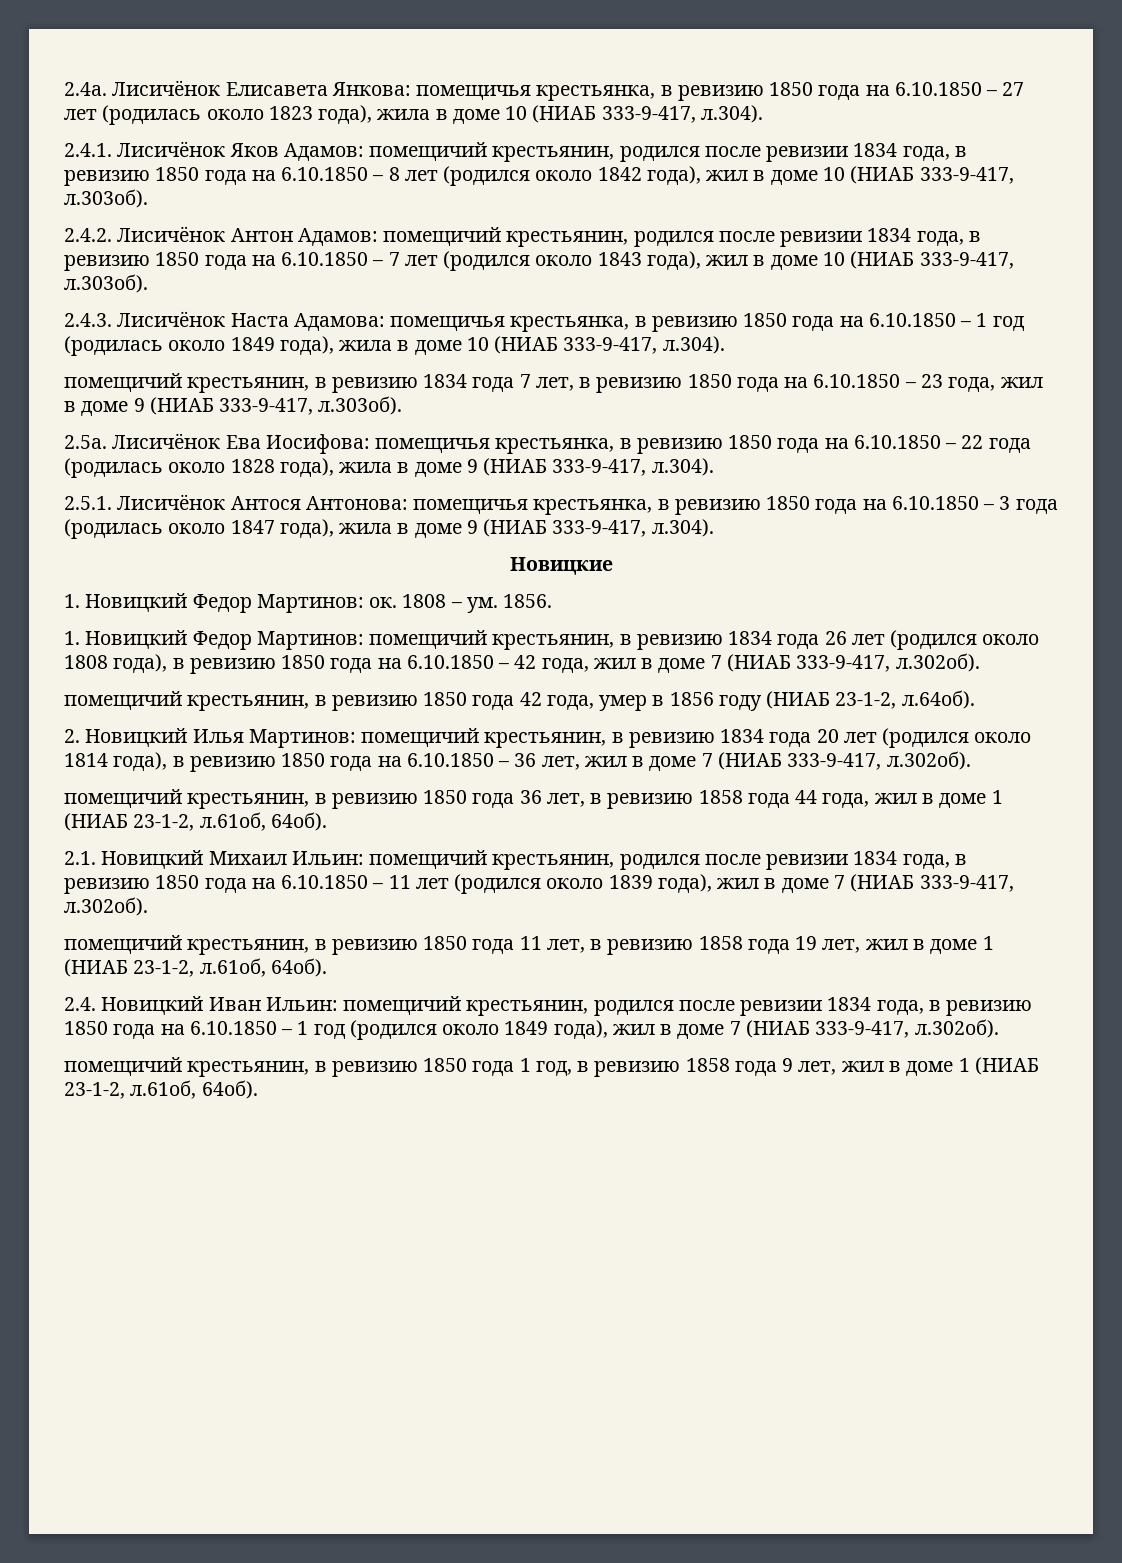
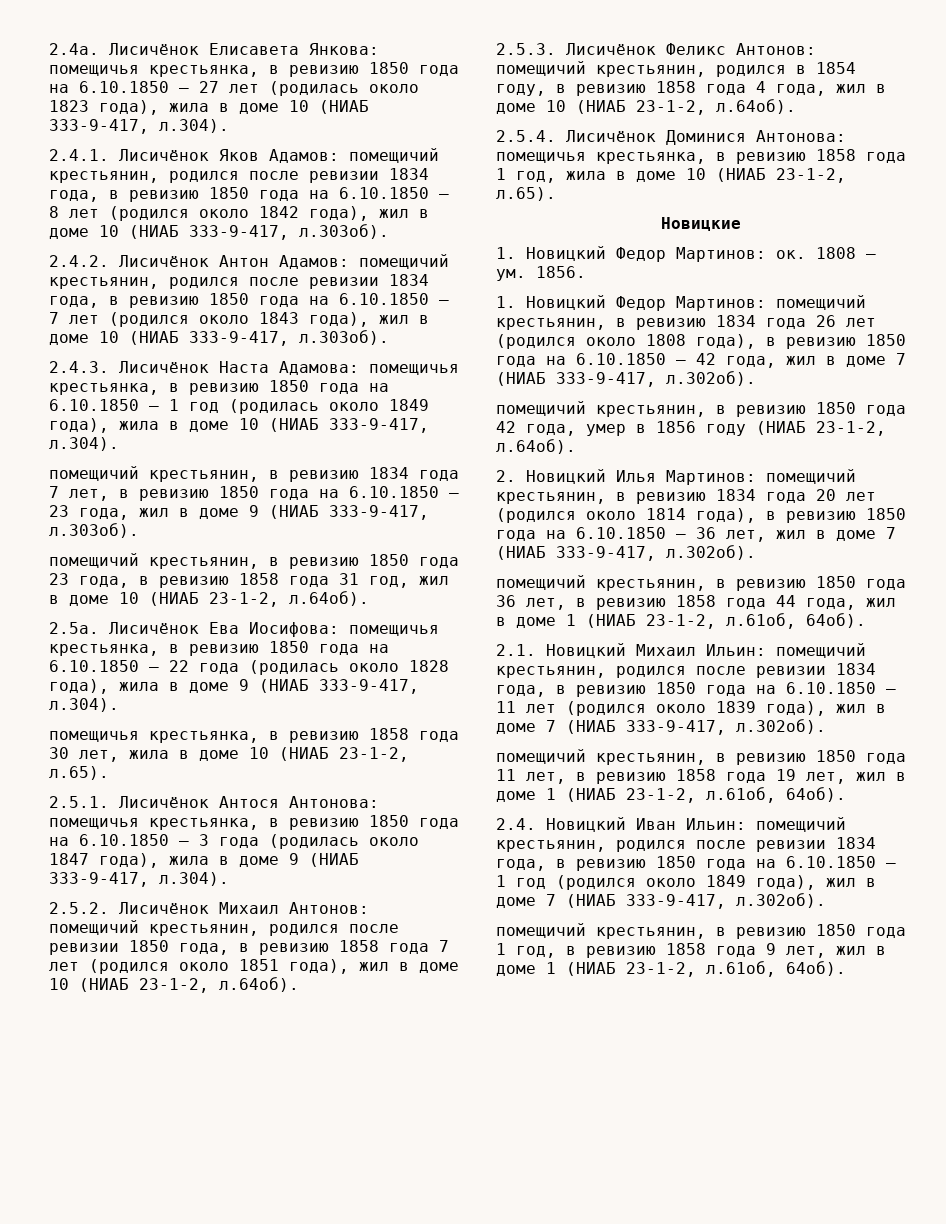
(403, 405) none -> [49,553,459,569] [49,573,449,588] [49,591,369,607] // помещичий крестьянин, в ревизию 1850 года 23 года, в ревизию 1858 года 31 год, жил в доме 10 (НИАБ 23-1-2, л.64об).
(714, 467) none -> [49,728,459,743] [49,747,409,762] [49,766,109,780] // помещичья крестьянка, в ревизию 1858 года 30 лет, жила в доме 10 (НИАБ 23-1-2, л.65).
(714, 528) none -> [49,902,369,914] [49,920,399,936] [49,940,449,955] [49,959,459,974] [49,977,299,993] [496,43,816,55] [496,61,856,77] [496,81,886,96] [496,99,796,115] [496,130,846,145] [496,149,906,164] [496,168,846,183] [496,187,556,201] // 2.5.2. Лисичёнок Михаил Антонов: помещичий крестьянин, родился после ревизии 1850 года, в ревизию 1858 года 7 лет (родился около 1851 года), жил в доме 10 (НИАБ 23-1-2, л.64об). // 2.5.3. Лисичёнок Феликс Антонов: помещичий крестьянин, родился в 1854 году, в ревизию 1858 года 4 года, жил в доме 10 (НИАБ 23-1-2, л.64об). // 2.5.4. Лисичёнок Доминися Антонова: помещичья крестьянка, в ревизию 1858 года 1 год, жила в доме 10 (НИАБ 23-1-2, л.65).

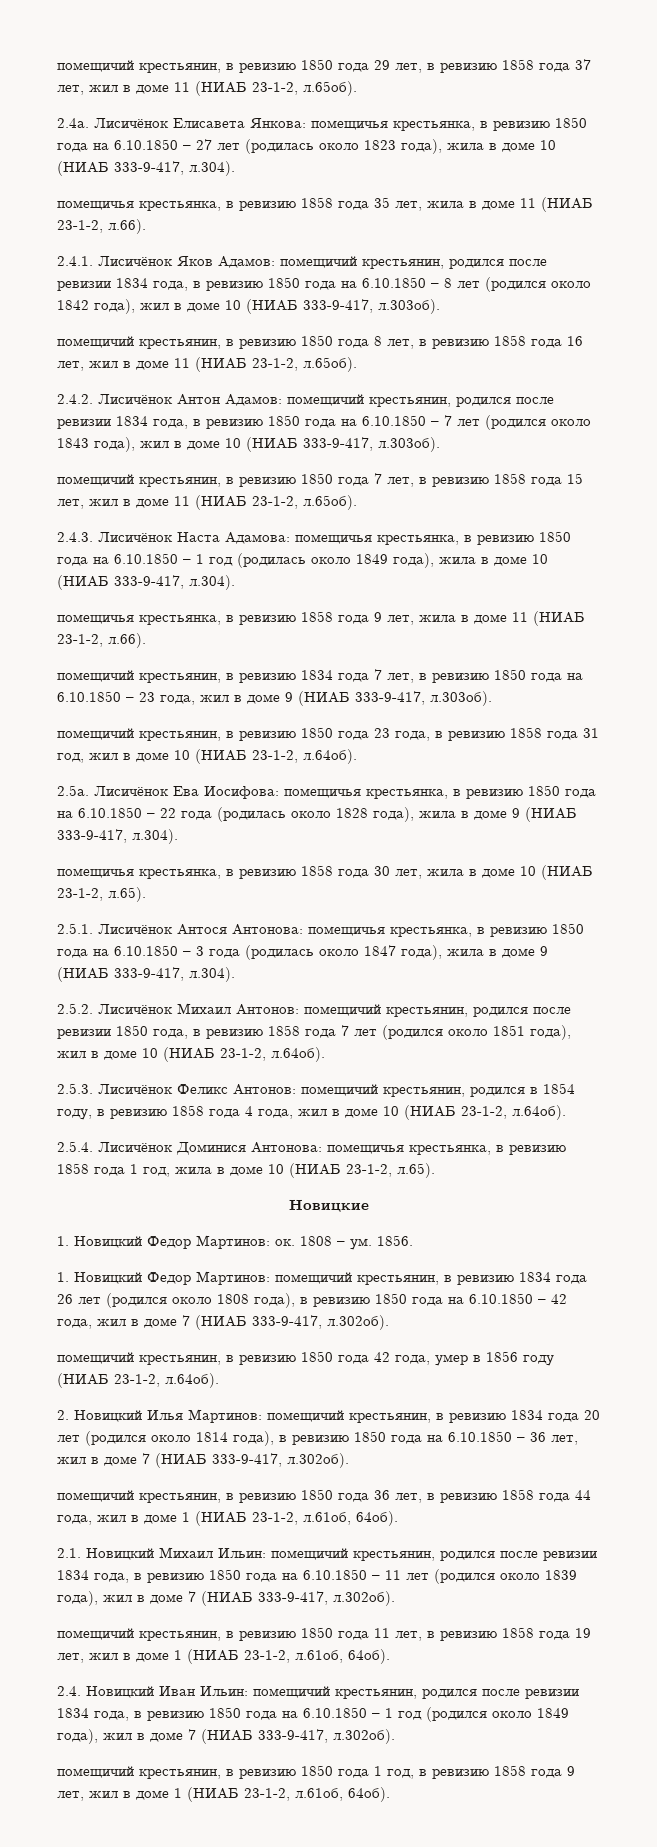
(49, 49) none -> [57,59,591,73] [57,81,357,96] помещичий крестьянин, в ревизию 1850 года 29 лет, в ревизию 1858 года 37 лет, жил в доме 11 (НИАБ 23-1-2, л.65об). //
(229, 126) none -> [57,197,593,212] [57,219,146,234] // помещичья крестьянка, в ревизию 1858 года 35 лет, жила в доме 11 (НИАБ 23-1-2, л.66).
(389, 231) none -> [57,335,583,349] [57,357,357,372] // помещичий крестьянин, в ревизию 1850 года 8 лет, в ревизию 1858 года 16 лет, жил в доме 11 (НИАБ 23-1-2, л.65об).
(389, 337) none -> [57,473,583,487] [57,495,357,510] // помещичий крестьянин, в ревизию 1850 года 7 лет, в ревизию 1858 года 15 лет, жил в доме 11 (НИАБ 23-1-2, л.65об).
(119, 444) none -> [57,611,585,626] [57,633,146,648] // помещичья крестьянка, в ревизию 1858 года 9 лет, жила в доме 11 (НИАБ 23-1-2, л.66).

